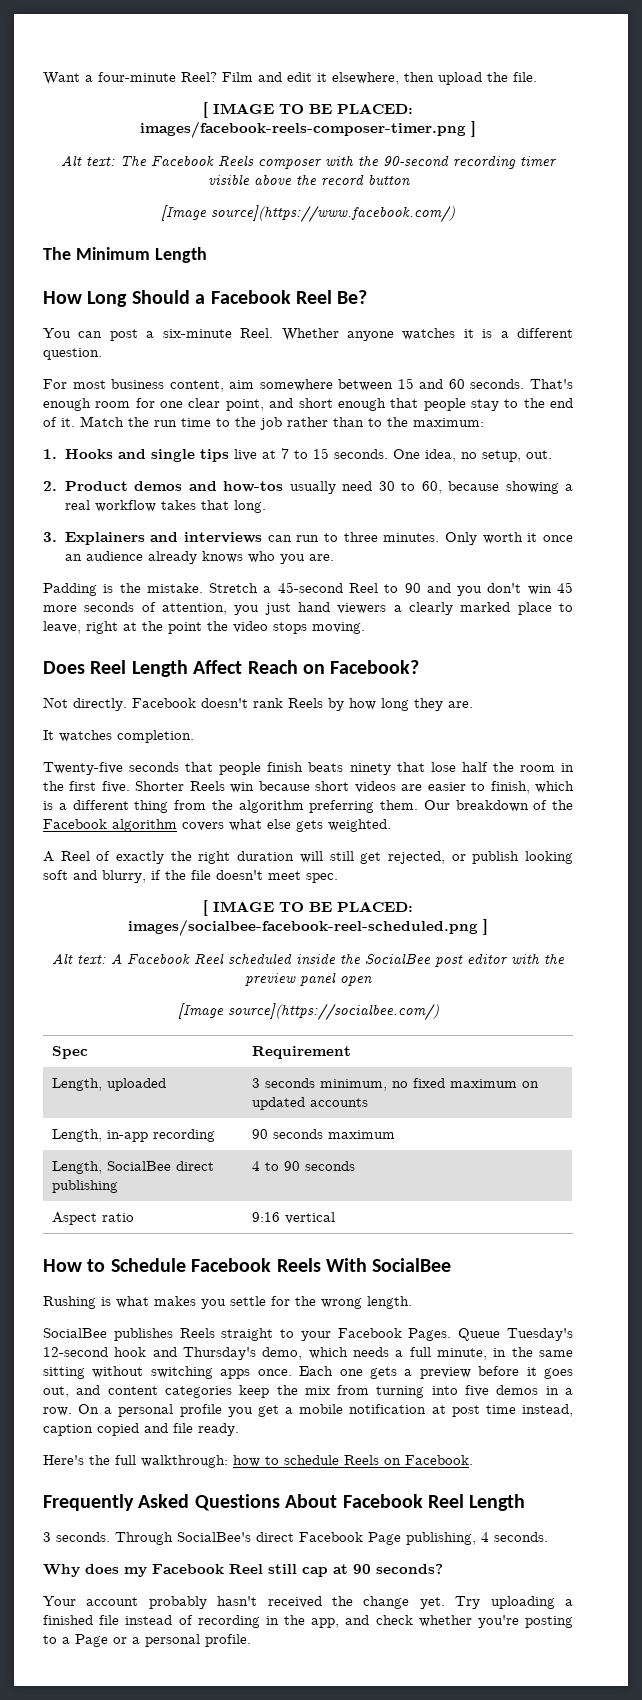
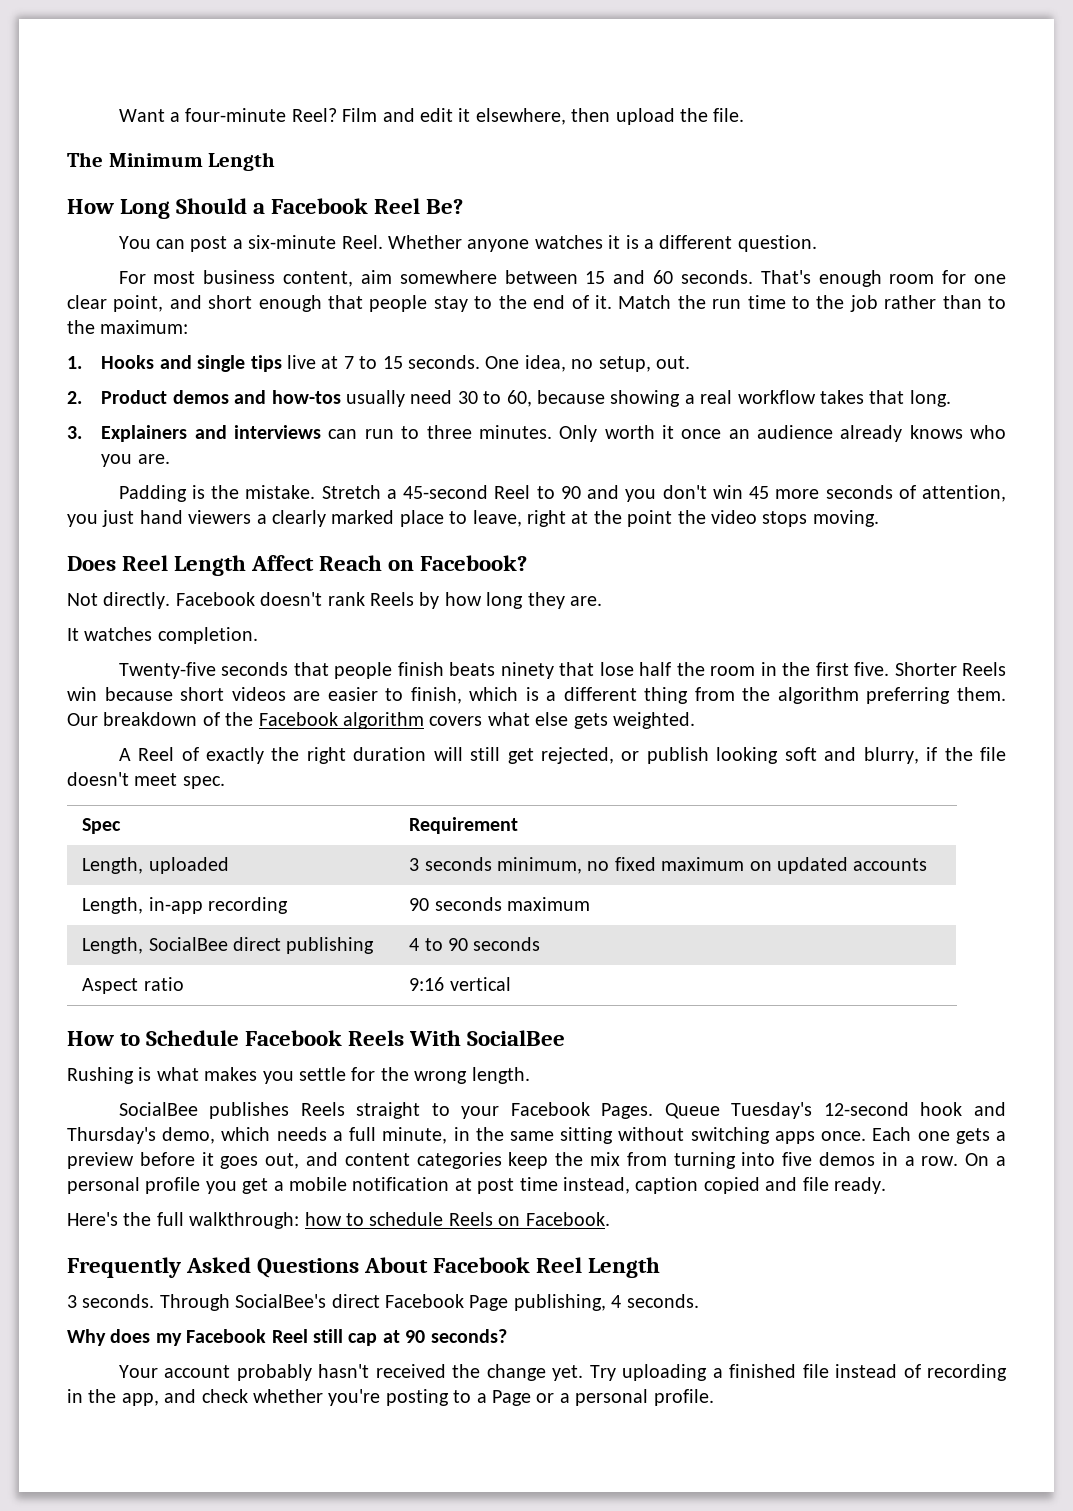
[203,102,413,118] [140,121,476,138] [61,155,557,169] [207,174,410,186] [161,205,455,223] // [ IMAGE TO BE PLACED: images/facebook-reels-composer-timer.png ] // Alt text: The Facebook Reels composer with the 90-second recording timer visible above the record button // [Image source](https://www.facebook.com/) -> (745, 115) none
[203,900,413,916] [128,919,488,936] [52,953,565,967] [245,972,372,986] [177,1003,439,1021] // [ IMAGE TO BE PLACED: images/socialbee-facebook-reel-scheduled.png ] // Alt text: A Facebook Reel scheduled inside the SocialBee post editor with the preview panel open // [Image source](https://socialbee.com/) -> (225, 782) none

